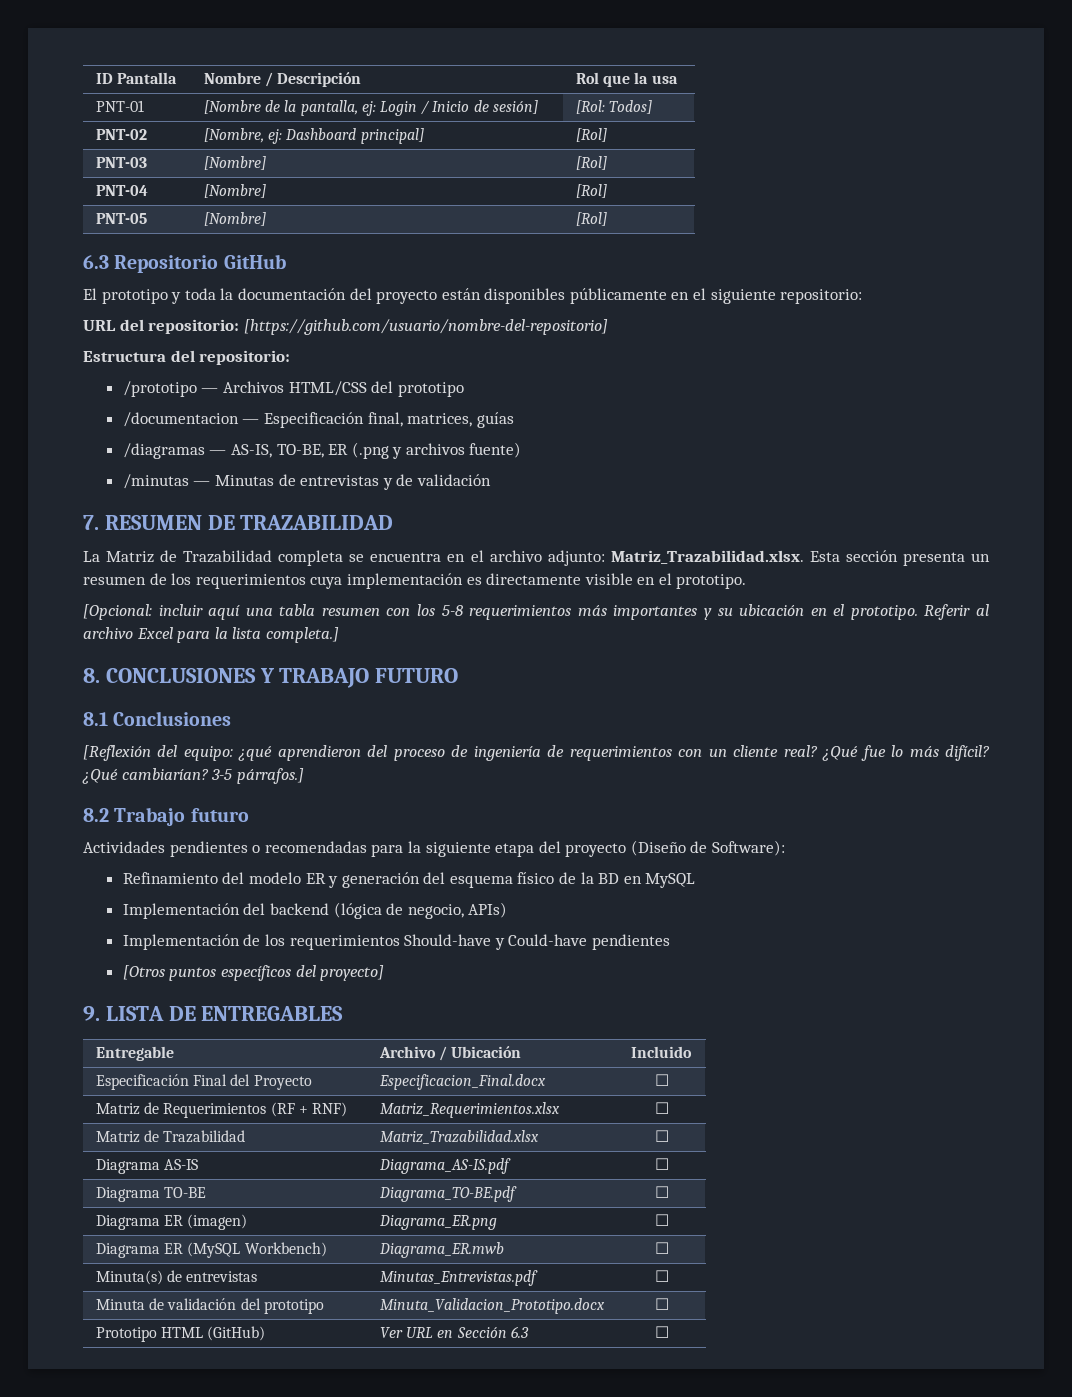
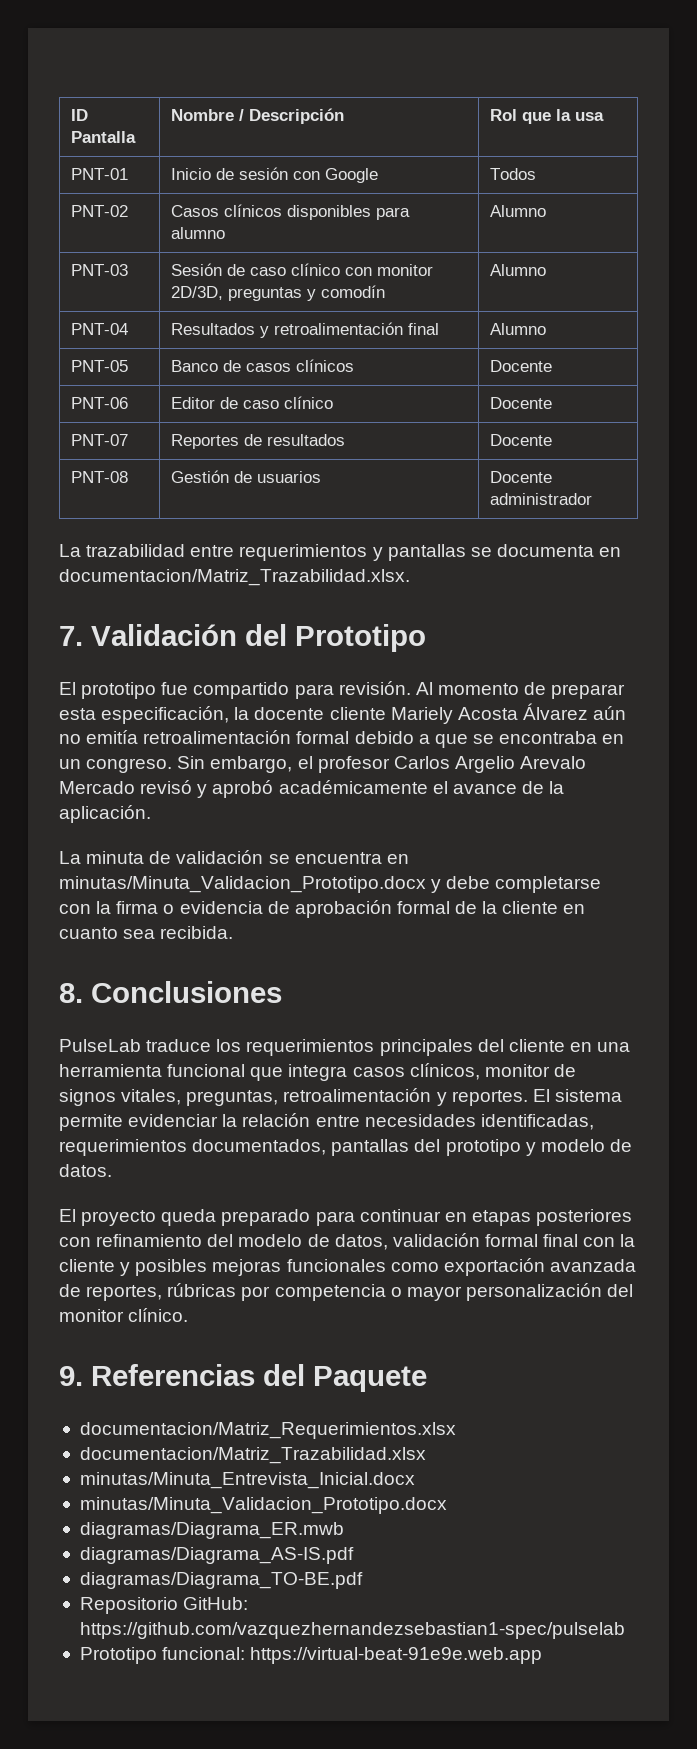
[204,100,538,116] [576,100,653,114] [96,129,148,140] [204,128,424,144] [576,128,608,142] [96,157,148,168] [204,156,267,170] [576,156,608,170] [96,185,149,196] [204,184,267,198] [576,184,608,198] [96,213,148,224] [204,212,267,226] [576,212,608,226] [83,254,286,273] [83,288,863,304] [83,319,608,335] [83,350,291,365] [122,381,464,397] [122,412,514,428] [122,442,522,459] [122,474,491,490] [83,515,394,530] [83,550,991,566] [83,573,747,589] [83,604,989,620] [83,627,339,643] [83,668,459,688] [83,711,232,726] [83,745,991,761] [82,768,304,784] [83,807,249,826] [83,840,786,857] [122,872,696,888] [122,902,508,919] [122,934,670,950] [122,965,385,981] [83,1006,344,1021] [96,1046,175,1061] [379,1046,522,1061] [631,1046,693,1058] [96,1074,312,1090] [379,1074,547,1090] [655,1074,669,1086] [96,1102,347,1118] [380,1102,561,1118] [655,1102,669,1114] [96,1130,246,1143] [380,1130,540,1144] [655,1130,669,1142] [96,1159,199,1174] [379,1158,512,1174] [655,1158,669,1170] [96,1187,207,1202] [379,1186,518,1202] [655,1186,669,1198] [96,1214,248,1230] [379,1215,498,1230] [655,1214,669,1226] [96,1242,327,1258] [379,1242,505,1258] [655,1242,669,1254] [96,1270,258,1285] [380,1270,539,1286] [655,1270,669,1282] [96,1298,324,1314] [380,1298,606,1314] [655,1298,669,1310] [96,1326,266,1342] [380,1326,529,1338] [655,1326,669,1338] [Nombre de la pantalla, ej: Login / Inicio de sesión] | [Rol: Todos] // PNT-02 | [Nombre, ej: Dashboard principal] | [Rol] // PNT-03 | [Nombre] | [Rol] // PNT-04 | [Nombre] | [Rol] // PNT-05 | [Nombre] | [Rol] // 6.3 Repositorio GitHub // El prototipo y toda la documentación del proyecto están disponibles públicamente en el siguiente repositorio: // URL del repositorio: [https://github.com/usuario/nombre-del-repositorio] // Estructura del repositorio: // /prototipo — Archivos HTML/CSS del prototipo // /documentacion — Especificación final, matrices, guías // /diagramas — AS-IS, TO-BE, ER (.png y archivos fuente) // /minutas — Minutas de entrevistas y de validación // 7. RESUMEN DE TRAZABILIDAD // La Matriz de Trazabilidad completa se encuentra en el archivo adjunto: Matriz_Trazabilidad.xlsx. Esta sección presenta un resumen de los requerimientos cuya implementación es directamente visible en el prototipo. // [Opcional: incluir aquí una tabla resumen con los 5-8 requerimientos más importantes y su ubicación en el prototipo. Referir al archivo Excel para la lista completa.] // 8. CONCLUSIONES Y TRABAJO FUTURO // 8.1 Conclusiones // [Reflexión del equipo: ¿qué aprendieron del proceso de ingeniería de requerimientos con un cliente real? ¿Qué fue lo más difícil? ¿Qué cambiarían? 3-5 párrafos.] // 8.2 Trabajo futuro // Actividades pendientes o recomendadas para la siguiente etapa del proyecto (Diseño de Software): // Refinamiento del modelo ER y generación del esquema físico de la BD en MySQL // Implementación del backend (lógica de negocio, APIs) // Implementación de los requerimientos Should-have y Could-have pendientes // [Otros puntos específicos del proyecto] // 9. LISTA DE ENTREGABLES // Entregable | Archivo / Ubicación | Incluido // Especificación Final del Proyecto | Especificacion_Final.docx | ☐ // Matriz de Requerimientos (RF + RNF) | Matriz_Requerimientos.xlsx | ☐ // Matriz de Trazabilidad | Matriz_Trazabilidad.xlsx | ☐ // Diagrama AS-IS | Diagrama_AS-IS.pdf | ☐ // Diagrama TO-BE | Diagrama_TO-BE.pdf | ☐ // Diagrama ER (imagen) | Diagrama_ER.png | ☐ // Diagrama ER (MySQL Workbench) | Diagrama_ER.mwb | ☐ // Minuta(s) de entrevistas | Minutas_Entrevistas.pdf | ☐ // Minuta de validación del prototipo | Minuta_Validacion_Prototipo.docx | ☐ // Prototipo HTML (GitHub) | Ver URL en Sección 6.3 | ☐ -> [171,167,379,183] [490,168,537,180] [71,205,129,217] [171,204,411,220] [171,227,226,239] [490,205,547,217] [71,264,129,276] [171,263,434,276] [171,285,386,301] [490,264,547,276] [71,323,129,335] [171,322,440,338] [490,323,547,335] [71,360,129,372] [171,359,355,372] [490,360,553,372] [71,397,129,409] [171,396,334,409] [490,397,553,409] [71,434,129,446] [171,434,346,449] [490,434,553,446] [71,471,129,483] [171,470,322,483] [490,471,553,483] [490,493,593,505] [59,544,622,561] [59,569,410,586] [59,624,426,652] [59,681,626,699] [59,703,627,724] [59,730,625,748] [59,756,587,773] [59,780,565,798] [59,805,151,823] [59,850,409,864] [59,876,602,893] [59,900,586,918] [59,926,234,939] [59,981,282,1003] [59,1039,631,1056] [59,1063,576,1081] [59,1088,622,1106] [59,1113,594,1131] [59,1139,632,1156] [59,1164,112,1177] [59,1209,633,1226] [59,1233,636,1250] [59,1258,636,1276] [59,1283,634,1301] [59,1308,189,1322] [59,1364,427,1392] [79,1422,456,1439] [79,1447,426,1464] [79,1472,415,1489] [79,1497,447,1514] [79,1522,344,1539] [79,1547,354,1564] [79,1572,363,1589] [79,1597,249,1614] [79,1622,625,1639] [79,1647,543,1664] Inicio de sesión con Google | Todos // PNT-02 | Casos clínicos disponibles para alumno | Alumno // PNT-03 | Sesión de caso clínico con monitor 2D/3D, preguntas y comodín | Alumno // PNT-04 | Resultados y retroalimentación final | Alumno // PNT-05 | Banco de casos clínicos | Docente // PNT-06 | Editor de caso clínico | Docente // PNT-07 | Reportes de resultados | Docente // PNT-08 | Gestión de usuarios | Docente administrador // La trazabilidad entre requerimientos y pantallas se documenta en documentacion/Matriz_Trazabilidad.xlsx. // 7. Validación del Prototipo // El prototipo fue compartido para revisión. Al momento de preparar esta especificación, la docente cliente Mariely Acosta Álvarez aún no emitía retroalimentación formal debido a que se encontraba en un congreso. Sin embargo, el profesor Carlos Argelio Arevalo Mercado revisó y aprobó académicamente el avance de la aplicación. // La minuta de validación se encuentra en minutas/Minuta_Validacion_Prototipo.docx y debe completarse con la firma o evidencia de aprobación formal de la cliente en cuanto sea recibida. // 8. Conclusiones // PulseLab traduce los requerimientos principales del cliente en una herramienta funcional que integra casos clínicos, monitor de signos vitales, preguntas, retroalimentación y reportes. El sistema permite evidenciar la relación entre necesidades identificadas, requerimientos documentados, pantallas del prototipo y modelo de datos. // El proyecto queda preparado para continuar en etapas posteriores con refinamiento del modelo de datos, validación formal final con la cliente y posibles mejoras funcionales como exportación avanzada de reportes, rúbricas por competencia o mayor personalización del monitor clínico. // 9. Referencias del Paquete // documentacion/Matriz_Requerimientos.xlsx // documentacion/Matriz_Trazabilidad.xlsx // minutas/Minuta_Entrevista_Inicial.docx // minutas/Minuta_Validacion_Prototipo.docx // diagramas/Diagrama_ER.mwb // diagramas/Diagrama_AS-IS.pdf // diagramas/Diagrama_TO-BE.pdf // Repositorio GitHub: https://github.com/vazquezhernandezsebastian1-spec/pulselab // Prototipo funcional: https://virtual-beat-91e9e.web.app

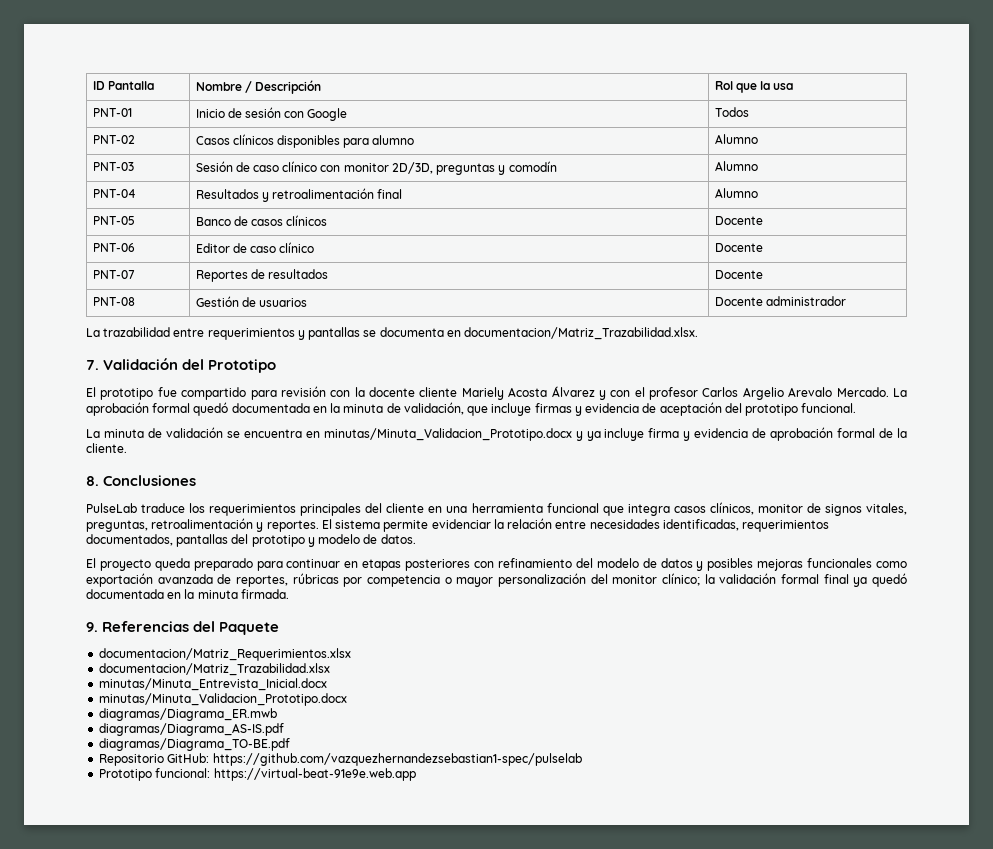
[338,681,626,699] [59,706,230,724] revisión. Al momento de preparar esta especificación, -> [280,386,351,397] revisión con
[593,706,627,720] [59,730,625,748] [59,756,293,773] aún no emitía retroalimentación formal debido a que se encontraba en un congreso. Sin embargo, -> [598,390,631,400] y con
[59,780,565,798] [59,805,151,823] Mercado revisó y aprobó académicamente el avance de la aplicación. -> [836,387,907,397] [86,402,857,416] Mercado. La aprobación formal quedó documentada en la minuta de validación, que incluye firmas y evidencia de aceptación del prototipo funcional.
[446,876,602,893] [59,901,175,914] debe completarse con la firma o -> [586,428,691,441] ya incluye firma y
[502,901,586,914] [59,926,234,939] cliente en cuanto sea recibida. -> [86,443,127,453] cliente.
[334,1233,636,1250] [59,1259,115,1272] datos, validación formal final con la cliente -> [660,558,693,568] datos
[128,1308,189,1322] clínico. -> [662,573,907,587] [86,589,289,599] clínico; la validación formal final ya quedó documentada en la minuta firmada.

